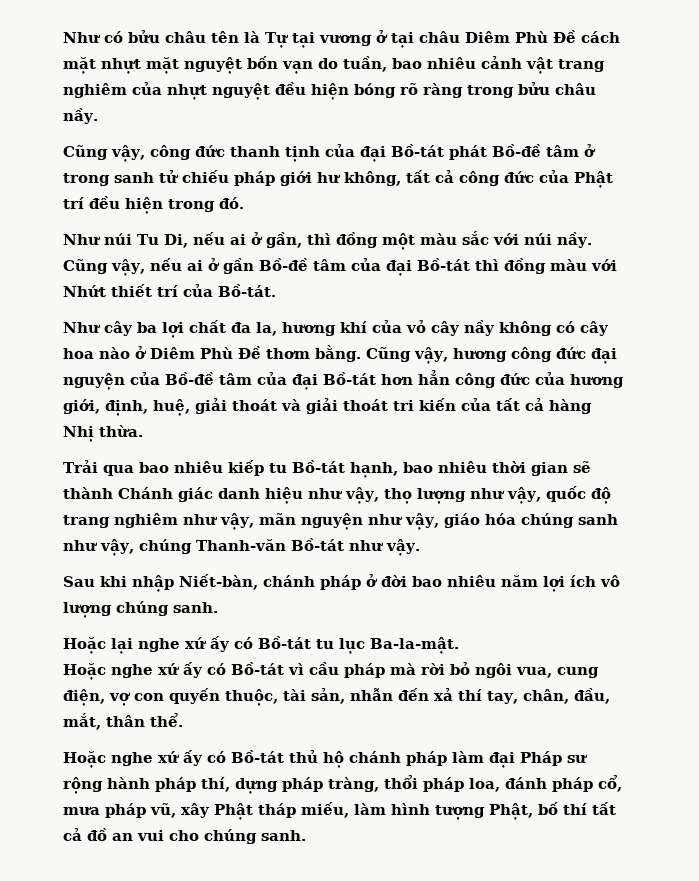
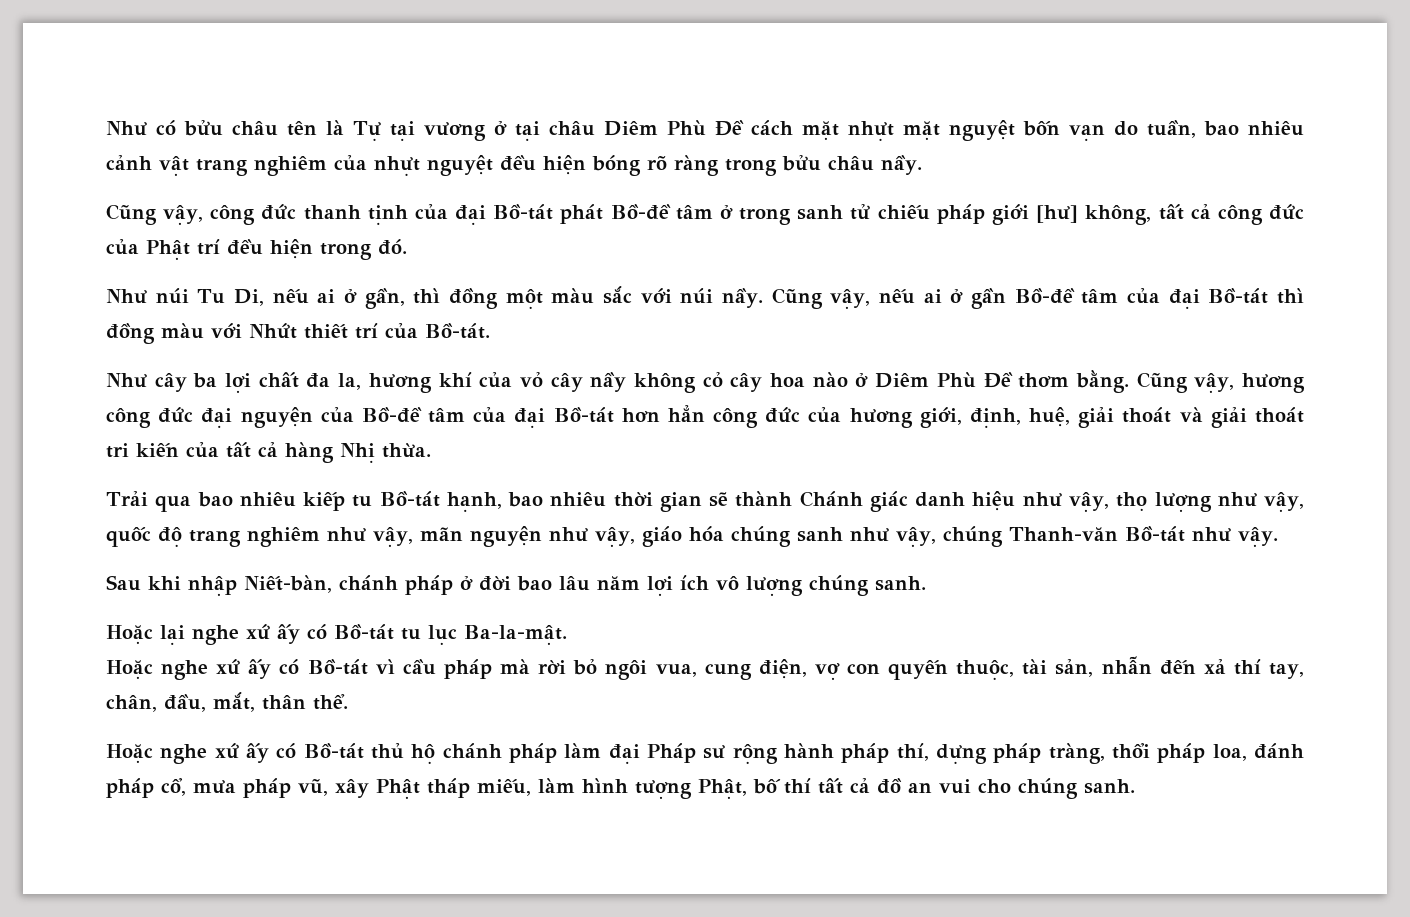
[317,172,341,183] hư -> [1036,205,1079,223] [hư]
[556,321,575,333] có -> [702,372,723,387] cỏ
[447,575,496,587] nhiêu -> [559,576,590,591] lâu

